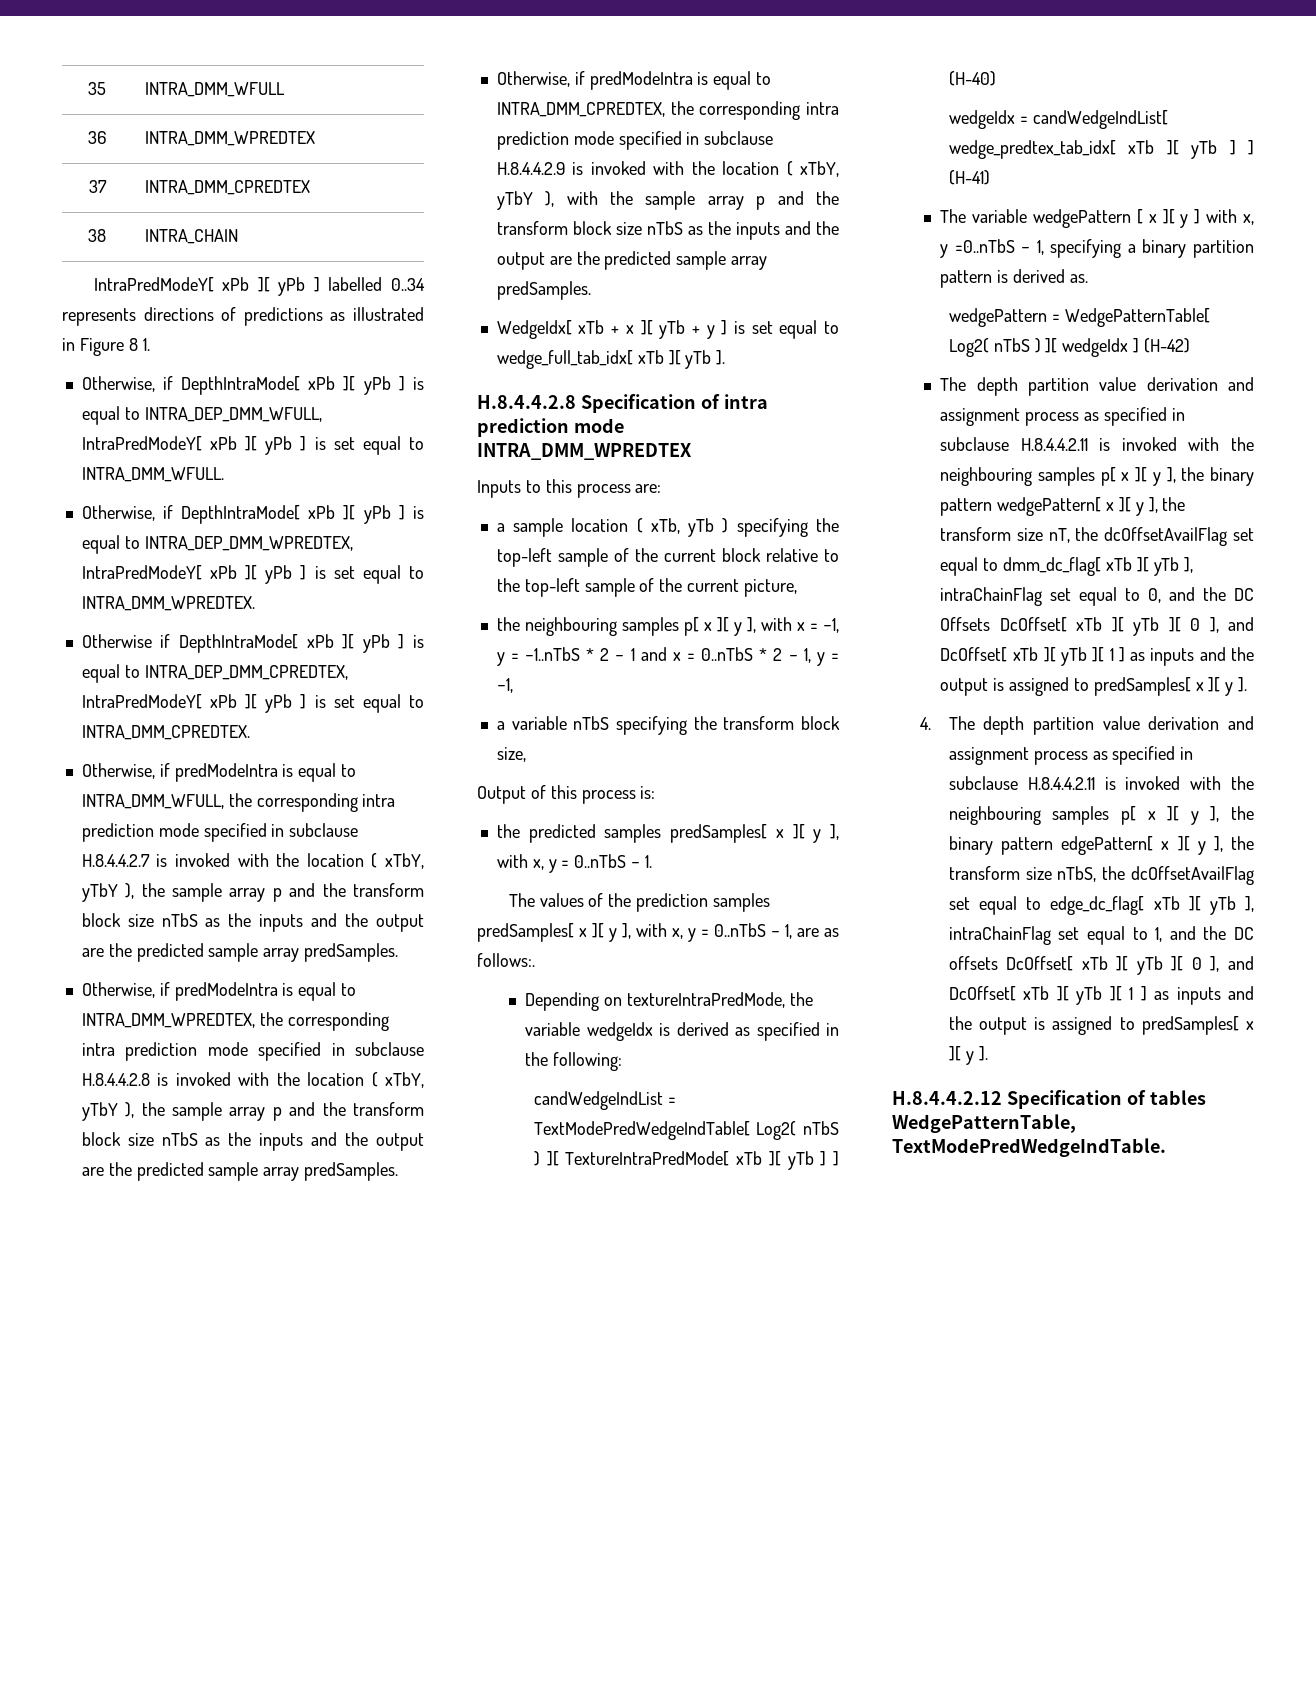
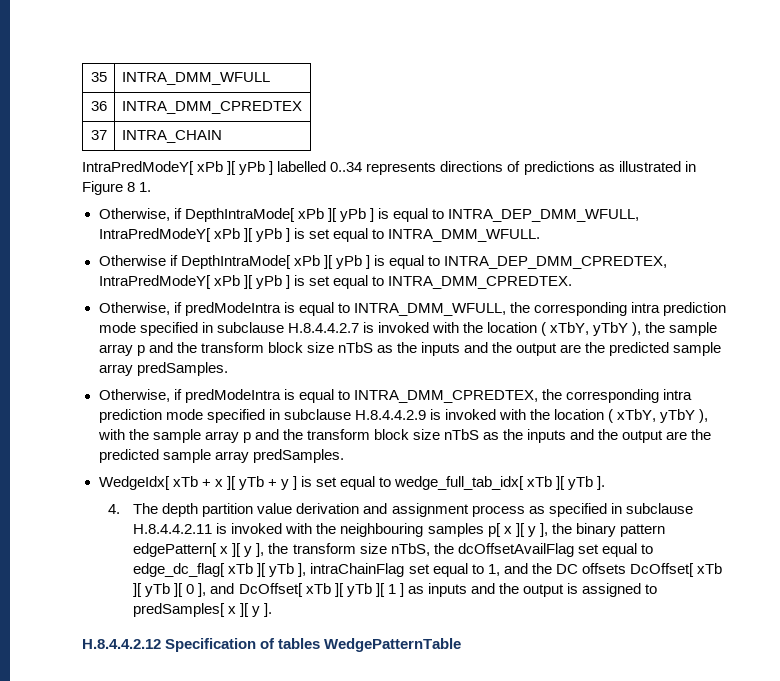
[145,131,316,146] INTRA_DMM_WPREDTEX -> [121,101,302,114] INTRA_DMM_CPREDTEX
[145,180,311,195] [88,229,106,242] | INTRA_DMM_CPREDTEX // 38 -> (107, 135) none
[81,505,425,524] [81,535,353,554] [81,565,424,584] [81,596,255,611] // Otherwise, if DepthIntraMode[ xPb ][ yPb ] is equal to INTRA_DEP_DMM_WPREDTEX, IntraPredModeY[ xPb ][ yPb ] is set equal to INTRA_DMM_WPREDTEX. -> (540, 235) none
[81,982,357,1001] [81,1012,389,1031] [81,1042,424,1061] [81,1072,425,1088] [81,1102,424,1121] [81,1132,424,1151] [81,1162,399,1181] // Otherwise, if predModeIntra is equal to INTRA_DMM_WPREDTEX, the corresponding intra prediction mode specified in subclause H.8.4.4.2.8 is invoked with the location ( xTbY, yTbY ), the sample array p and the transform block size nTbS as the inputs and the output are the predicted sample array predSamples. -> (228, 369) none
[477,394,768,413] [477,418,624,437] [477,443,692,460] [477,479,662,498] [496,518,839,537] [496,548,839,567] [496,578,797,597] [496,617,839,636] [496,647,839,666] [496,678,513,693] [496,716,840,735] [496,747,526,762] [477,785,656,804] [496,824,839,843] [496,854,652,873] [508,893,770,912] [477,923,839,942] [477,953,535,967] [525,992,813,1011] [525,1022,839,1041] [525,1052,623,1071] [533,1091,676,1110] [533,1121,840,1140] [533,1151,839,1170] [948,71,996,86] [948,110,1168,129] [948,140,1254,159] [948,170,990,185] [940,209,1254,228] [940,239,1254,258] [940,269,1088,288] [948,308,1210,327] [948,338,1190,357] [940,377,1254,396] [940,407,1185,426] [940,437,1254,451] [940,467,1254,486] [940,497,1186,516] [940,527,1254,546] [940,557,1194,576] [940,587,1254,606] [940,617,1254,636] [940,647,1254,666] [940,677,1248,696] // H.8.4.4.2.8 Specification of intra prediction mode INTRA_DMM_WPREDTEX // Inputs to this process are: // a sample location ( xTb, yTb ) specifying the top-left sample of the current block relative to the top-left sample of the current picture, // the neighbouring samples p[ x ][ y ], with x = −1, y = −1..nTbS * 2 − 1 and x = 0..nTbS * 2 − 1, y = −1, // a variable nTbS specifying the transform block size, // Output of this process is: // the predicted samples predSamples[ x ][ y ], with x, y = 0..nTbS − 1. // The values of the prediction samples predSamples[ x ][ y ], with x, y = 0..nTbS − 1, are as follows:. // Depending on textureIntraPredMode, the variable wedgeIdx is derived as specified in the following: // candWedgeIndList = TextModePredWedgeIndTable[ Log2( nTbS ) ][ TextureIntraPredMode[ xTb ][ yTb ] ] (H-40) // wedgeIdx = candWedgeIndList[ wedge_predtex_tab_idx[ xTb ][ yTb ] ] (H-41) // The variable wedgePattern [ x ][ y ] with x, y =0..nTbS − 1, specifying a binary partition pattern is derived as. // wedgePattern = WedgePatternTable[ Log2( nTbS ) ][ wedgeIdx ] (H-42) // The depth partition value derivation and assignment process as specified in subclause H.8.4.4.2.11 is invoked with the neighbouring samples p[ x ][ y ], the binary pattern wedgePattern[ x ][ y ], the transform size nT, the dcOffsetAvailFlag set equal to dmm_dc_flag[ xTb ][ yTb ], intraChainFlag set equal to 0, and the DC Offsets DcOffset[ xTb ][ yTb ][ 0 ], and DcOffset[ xTb ][ yTb ][ 1 ] as inputs and the output is assigned to predSamples[ x ][ y ]. -> (606, 483) none
[892,1114,1076,1133] [892,1138,1166,1157] WedgePatternTable, TextModePredWedgeIndTable. -> [324,638,462,652] WedgePatternTable

